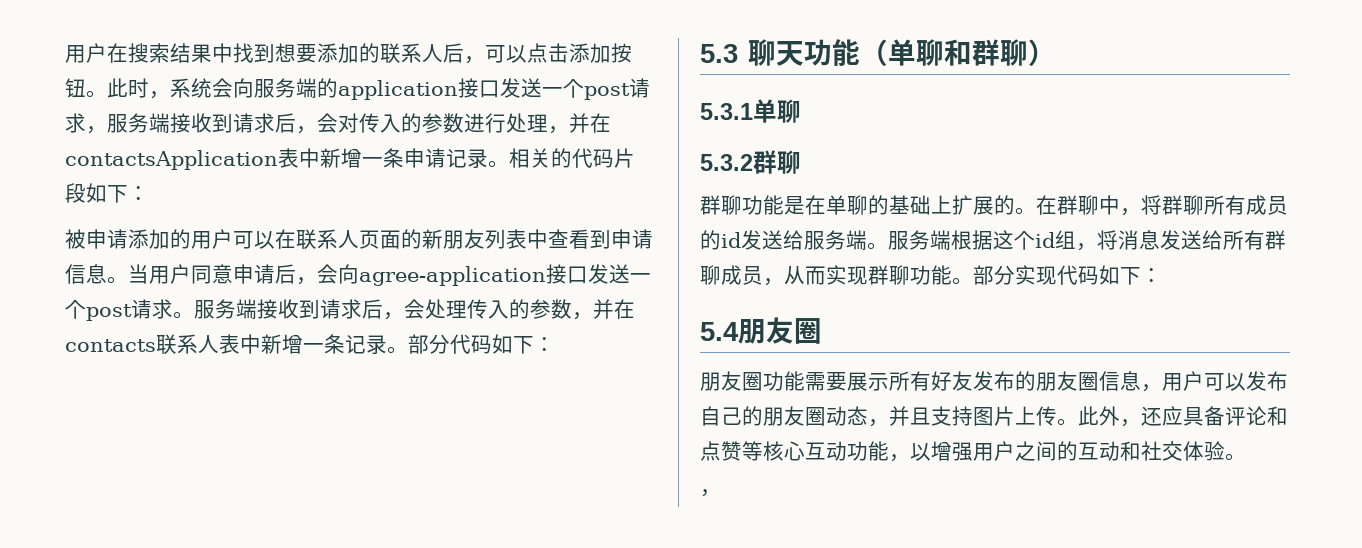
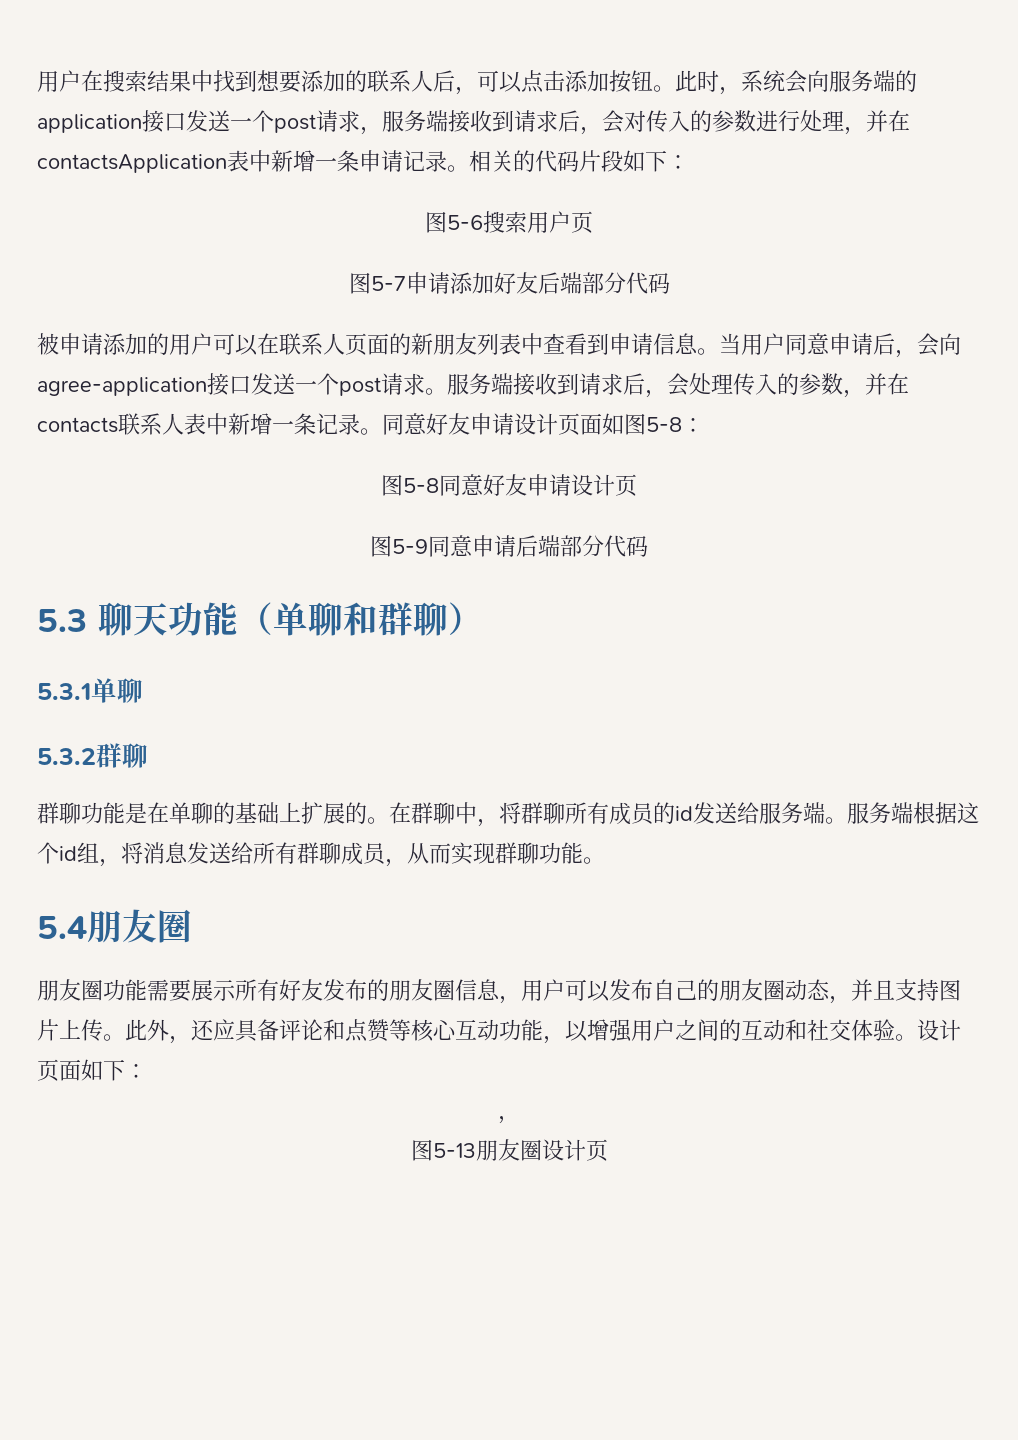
(149, 193) none -> [425,211,593,233] [348,272,670,294] // 图5-6搜索用户页 // 图5-7申请添加好友后端部分代码
[408,334,555,354] 部分代码如下： -> [382,413,704,435] [381,474,637,496] [370,535,648,557] 同意好友申请设计页面如图5-8： // 图5-8同意好友申请设计页 // 图5-9同意申请后端部分代码
[973,265,1162,285] 部分实现代码如下： -> (605, 860) none
[700,489,721,497] // ， -> [917,1019,961,1041] [37,1059,147,1081] [498,1116,520,1124] [410,1139,608,1161] 设计页面如下： // ， // 图5-13朋友圈设计页

